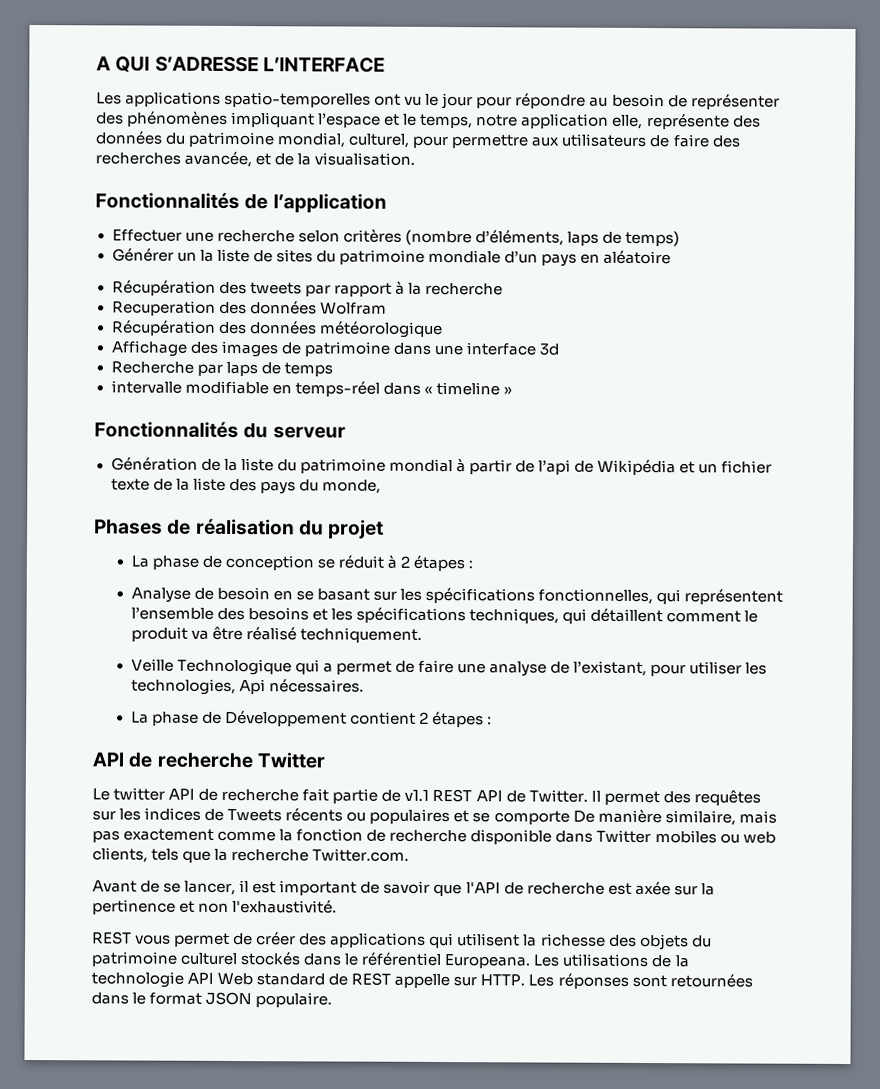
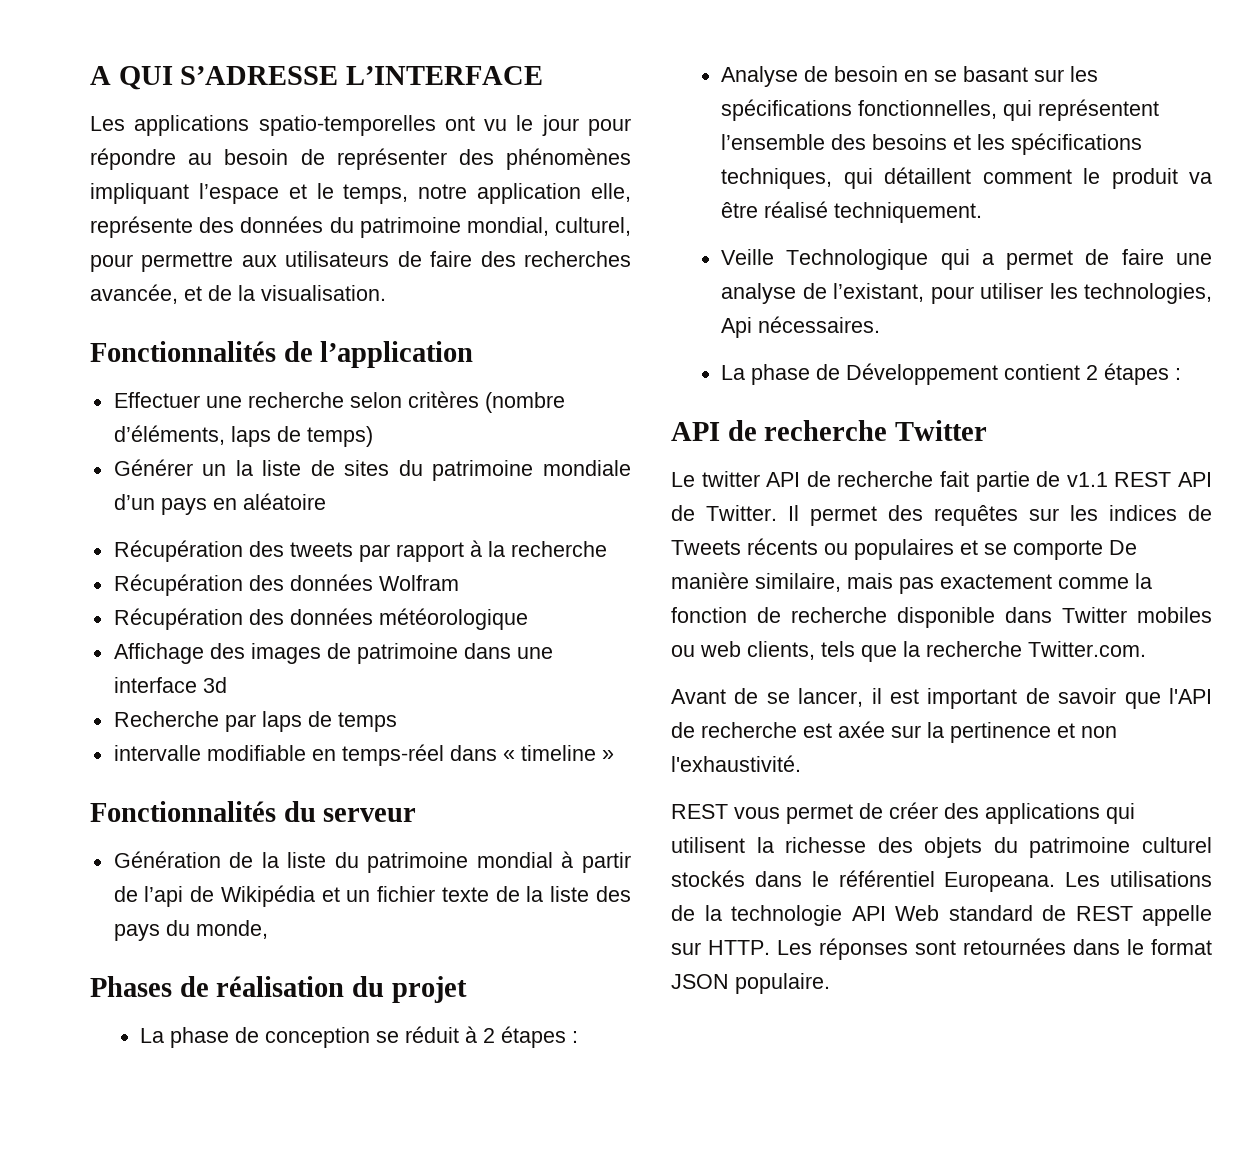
[111,300,216,316] Recuperation -> [113,574,243,596] Récupération

